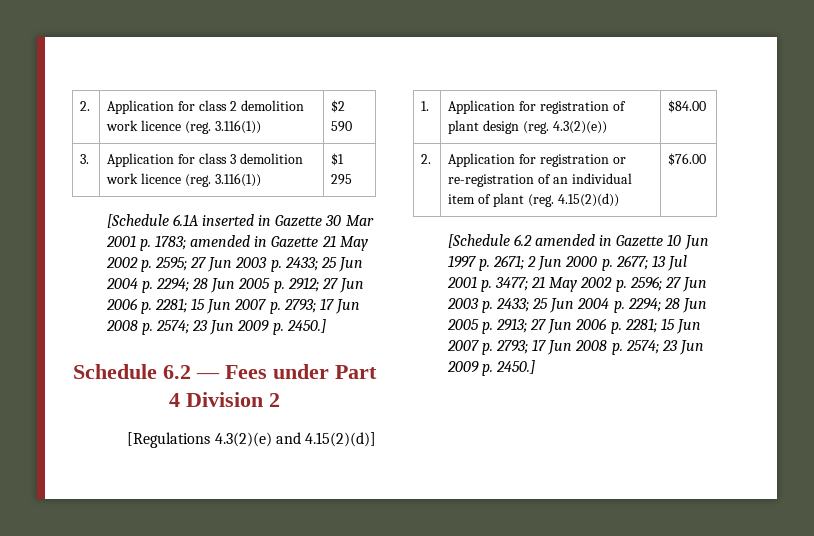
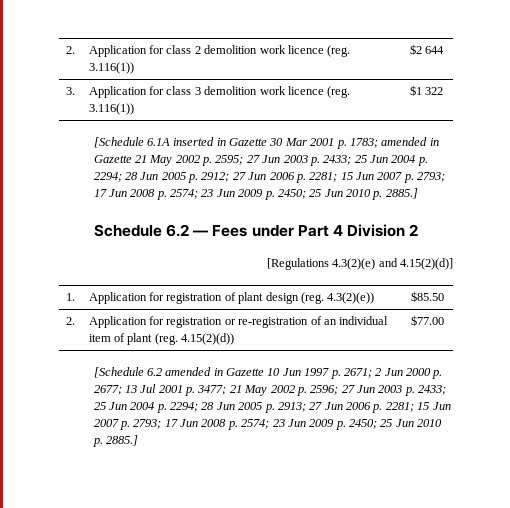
[331,121,353,132] 590 -> [425,46,445,54] 644
[331,174,353,185] 295 -> [425,87,444,95] 322
[286,319,326,333] 2450.] -> [277,188,418,200] 2450; 25 Jun 2010 p. 2885.]
[668,100,707,113] $84.00 -> [410,291,444,302] $85.50
[668,153,707,166] $76.00 -> [410,315,444,326] $77.00
[495,360,535,374] 2450.] -> [349,419,443,429] [92,435,138,447] 2450; 25 Jun 2010 p. 2885.]

